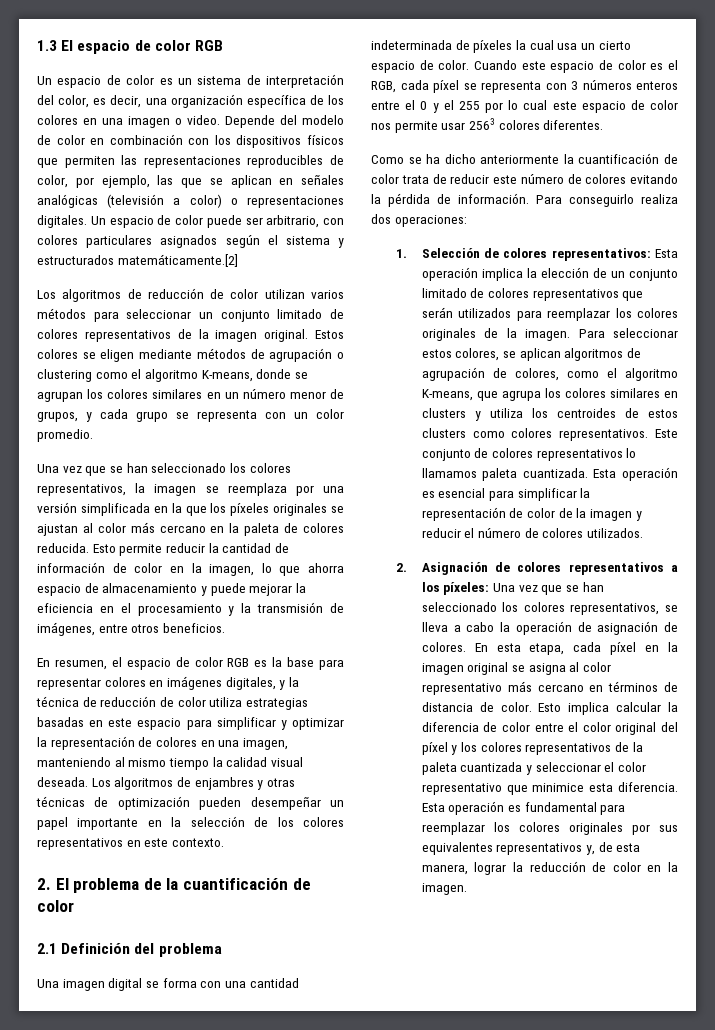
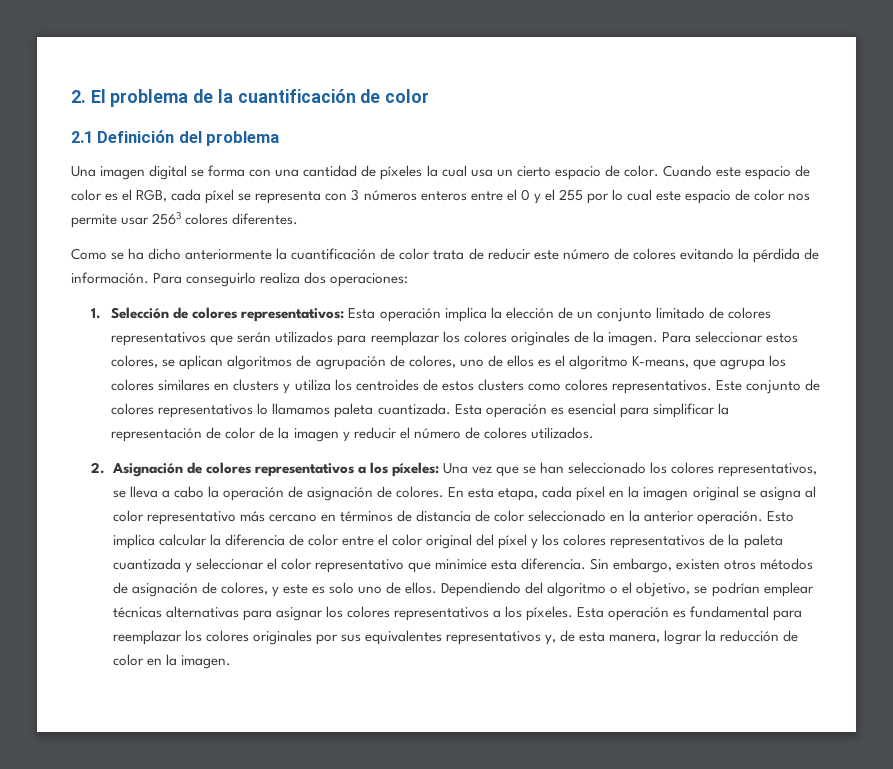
[37,40,223,54] [37,74,344,88] [37,94,344,108] [37,115,344,128] [37,134,344,148] [37,155,344,168] [37,174,344,188] [37,194,344,208] [37,215,344,228] [37,235,344,248] [37,254,238,267] [37,288,344,302] [37,308,344,322] [37,329,345,342] [37,348,345,362] [37,369,308,382] [37,389,344,402] [37,409,344,422] [37,429,93,442] [37,463,291,476] [37,483,344,496] [37,502,344,516] [37,522,344,536] [37,543,289,556] [37,562,344,576] [37,583,306,596] [37,602,344,616] [37,622,225,636] [37,657,344,670] [37,676,299,690] [36,696,308,710] [37,717,344,730] [37,736,288,750] [37,757,303,770] [37,777,295,790] [36,796,344,810] [37,816,345,830] [37,838,224,850] 1.3 El espacio de color RGB // Un espacio de color es un sistema de interpretación del color, es decir, una organización específica de los colores en una imagen o video. Depende del modelo de color en combinación con los dispositivos físicos que permiten las representaciones reproducibles de color, por ejemplo, las que se aplican en señales analógicas (televisión a color) o representaciones digitales. Un espacio de color puede ser arbitrario, con colores particulares asignados según el sistema y estructurados matemáticamente.[2] // Los algoritmos de reducción de color utilizan varios métodos para seleccionar un conjunto limitado de colores representativos de la imagen original. Estos colores se eligen mediante métodos de agrupación o clustering como el algoritmo K-means, donde se agrupan los colores similares en un número menor de grupos, y cada grupo se representa con un color promedio. // Una vez que se han seleccionado los colores representativos, la imagen se reemplaza por una versión simplificada en la que los píxeles originales se ajustan al color más cercano en la paleta de colores reducida. Esto permite reducir la cantidad de información de color en la imagen, lo que ahorra espacio de almacenamiento y puede mejorar la eficiencia en el procesamiento y la transmisión de imágenes, entre otros beneficios. // En resumen, el espacio de color RGB es la base para representar colores en imágenes digitales, y la técnica de reducción de color utiliza estrategias basadas en este espacio para simplificar y optimizar la representación de colores en una imagen, manteniendo al mismo tiempo la calidad visual deseada. Los algoritmos de enjambres y otras técnicas de optimización pueden desempeñar un papel importante en la selección de los colores representativos en este contexto. // -> (71, 96) none
[371,40,452,50] indeterminada -> (358, 171) none
[566,371,599,378] como -> [459,355,551,367] uno de ellos es
[500,702,532,712] color. -> [494,510,764,525] color seleccionado en la anterior operación.
(678, 787) none -> [590,558,814,573] [112,582,814,597] [112,606,574,621] Sin embargo, existen otros métodos de asignación de colores, y este es solo uno de ellos. Dependiendo del algoritmo o el objetivo, se podrían emplear técnicas alternativas para asignar los colores representativos a los píxeles.

